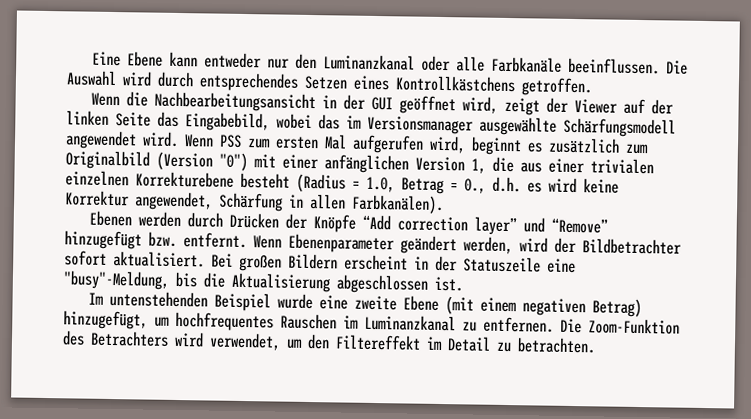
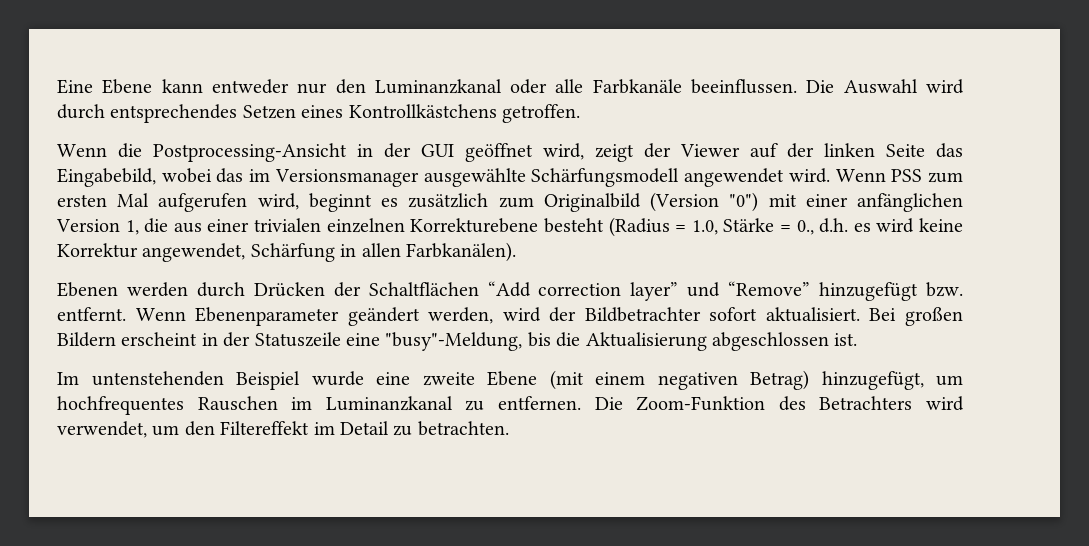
[153,91,316,113] Nachbearbeitungsansicht -> [153,143,347,162] Postprocessing-Ansicht
[401,177,444,195] Betrag -> [723,218,775,232] Stärke
[312,214,356,233] Knöpfe -> [368,282,479,296] Schaltflächen

